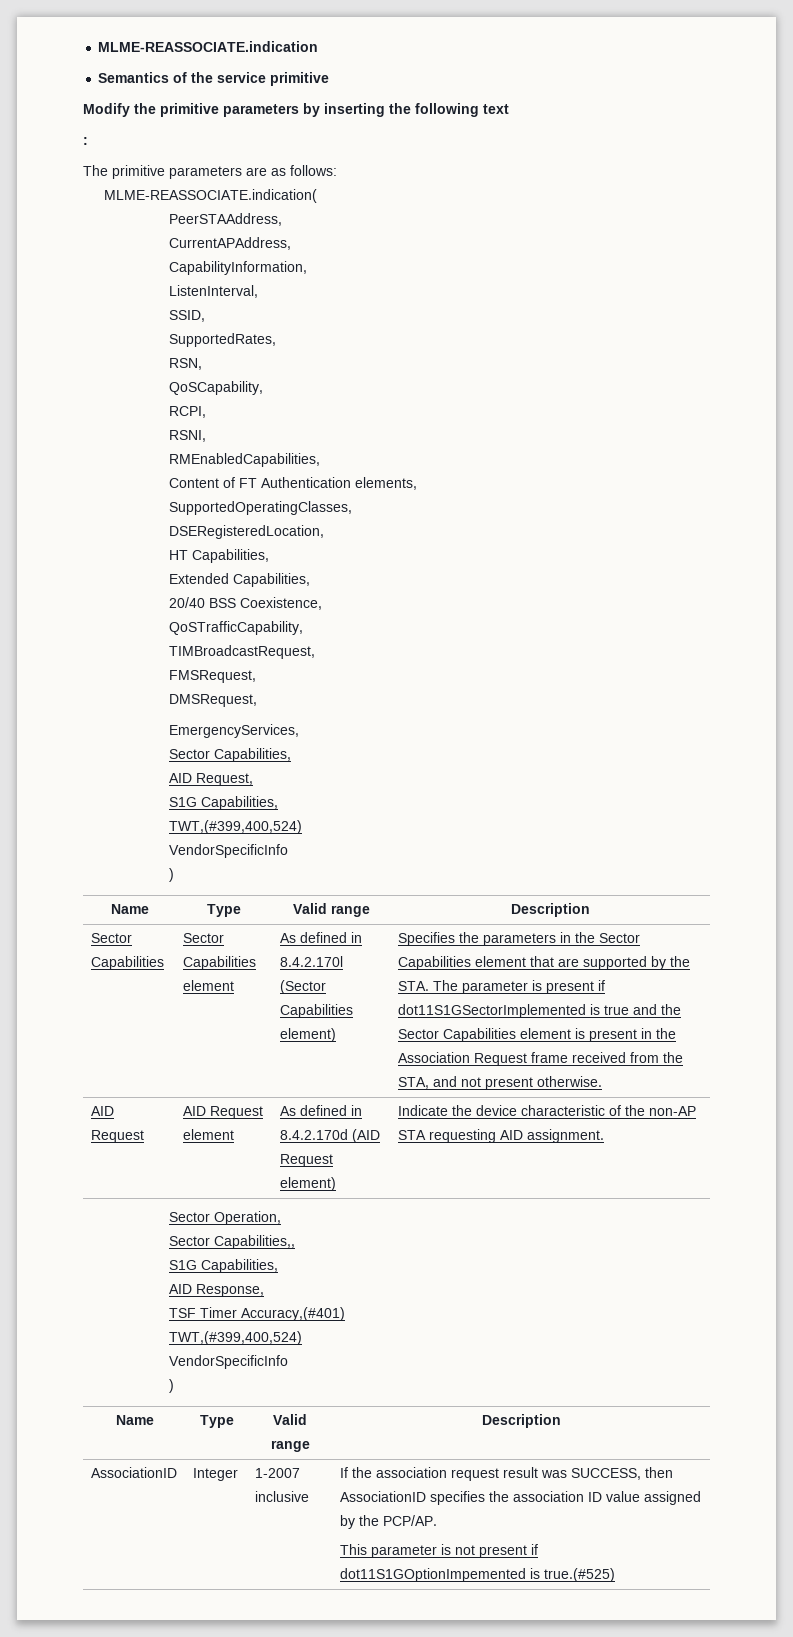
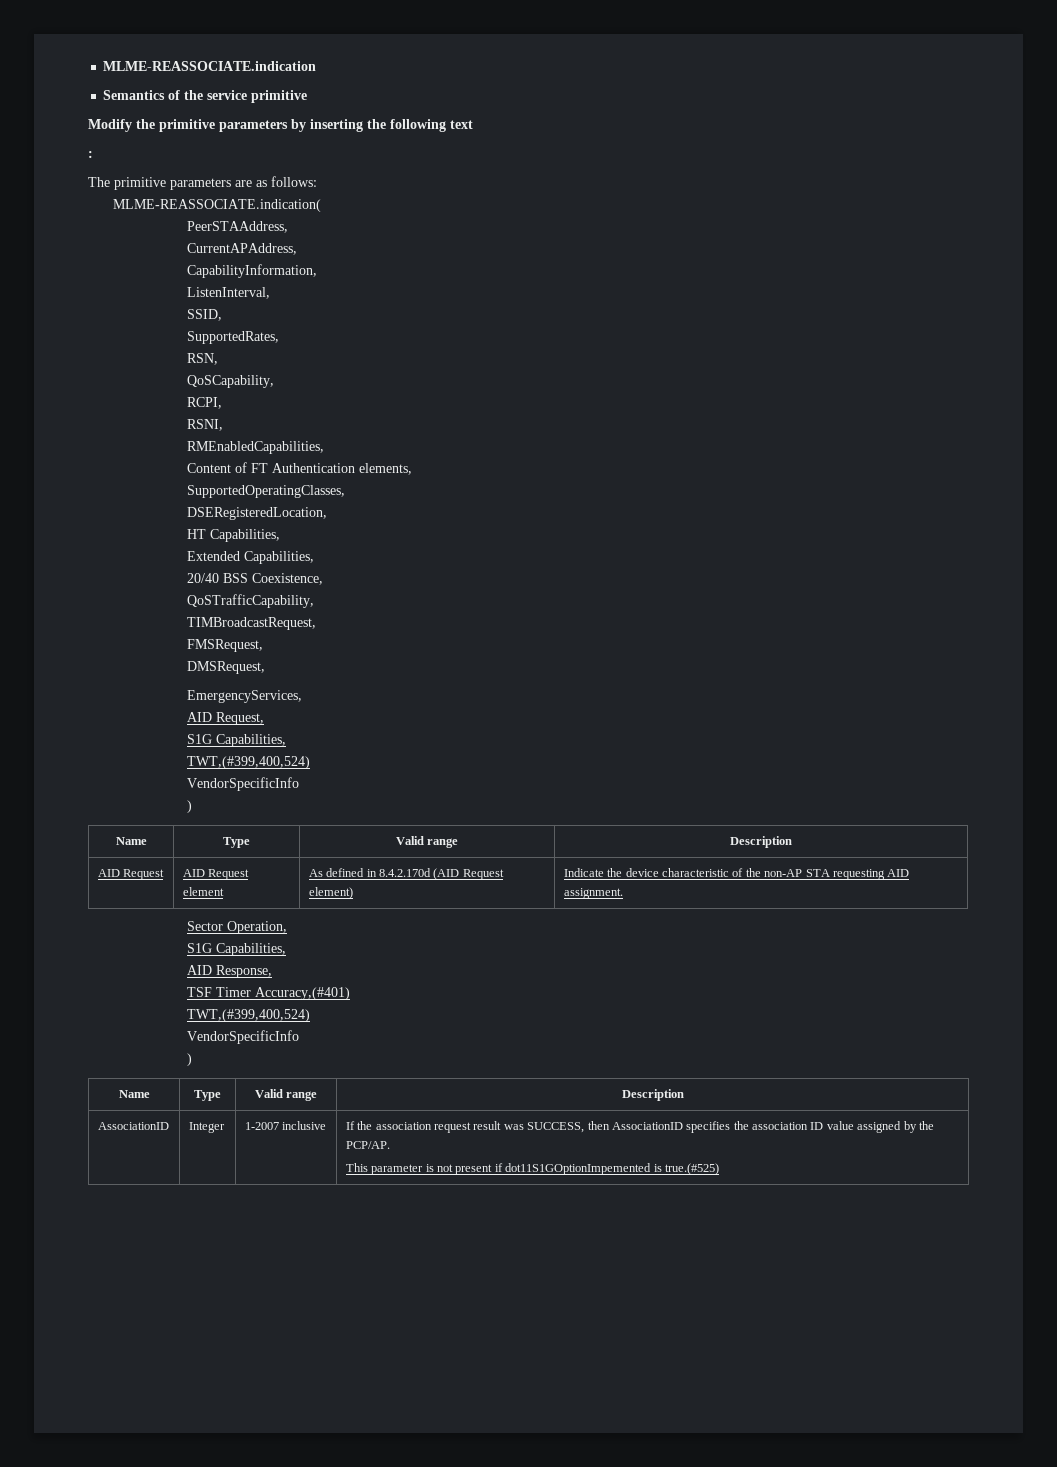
[168,748,291,762] // Sector Capabilities, -> (302, 696) none
[90,933,132,943] [90,956,164,970] [182,933,224,943] [182,956,256,970] [182,980,234,991] [279,932,362,943] [279,956,343,967] [279,980,326,994] [279,1004,353,1018] [279,1028,336,1042] [397,932,640,946] [397,956,690,970] [397,980,605,994] [397,1004,681,1018] [397,1028,676,1042] [397,1052,683,1066] [397,1076,602,1090] // Sector Capabilities | Sector Capabilities element | As defined in 8.4.2.170l (Sector Capabilities element) | Specifies the parameters in the Sector Capabilities element that are supported by the STA. The parameter is present if dot11S1GSectorImplemented is true and the Sector Capabilities element is present in the Association Request frame received from the STA, and not present otherwise. -> (792, 842) none
[168,1235,295,1249] // Sector Capabilities,, -> (287, 927) none

